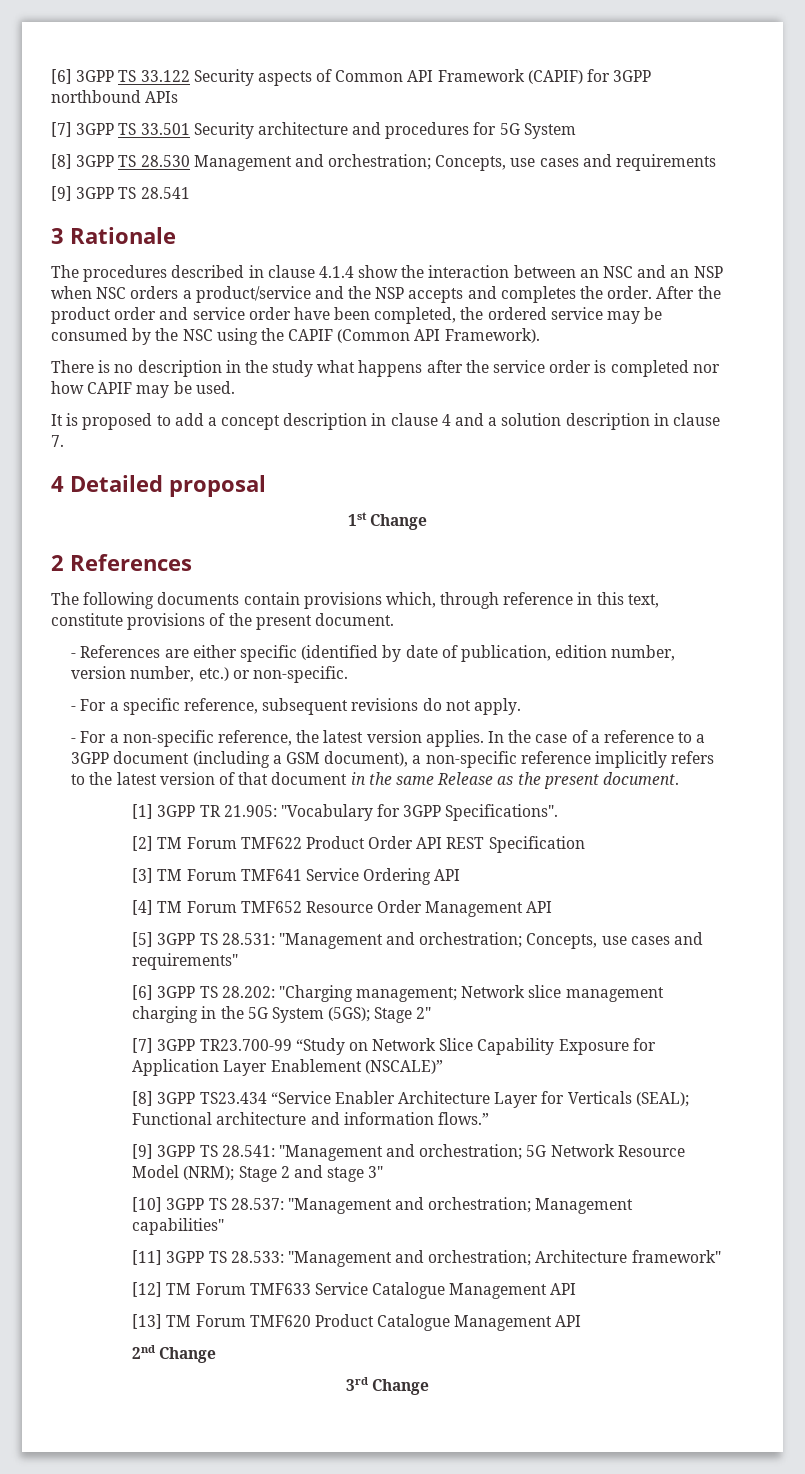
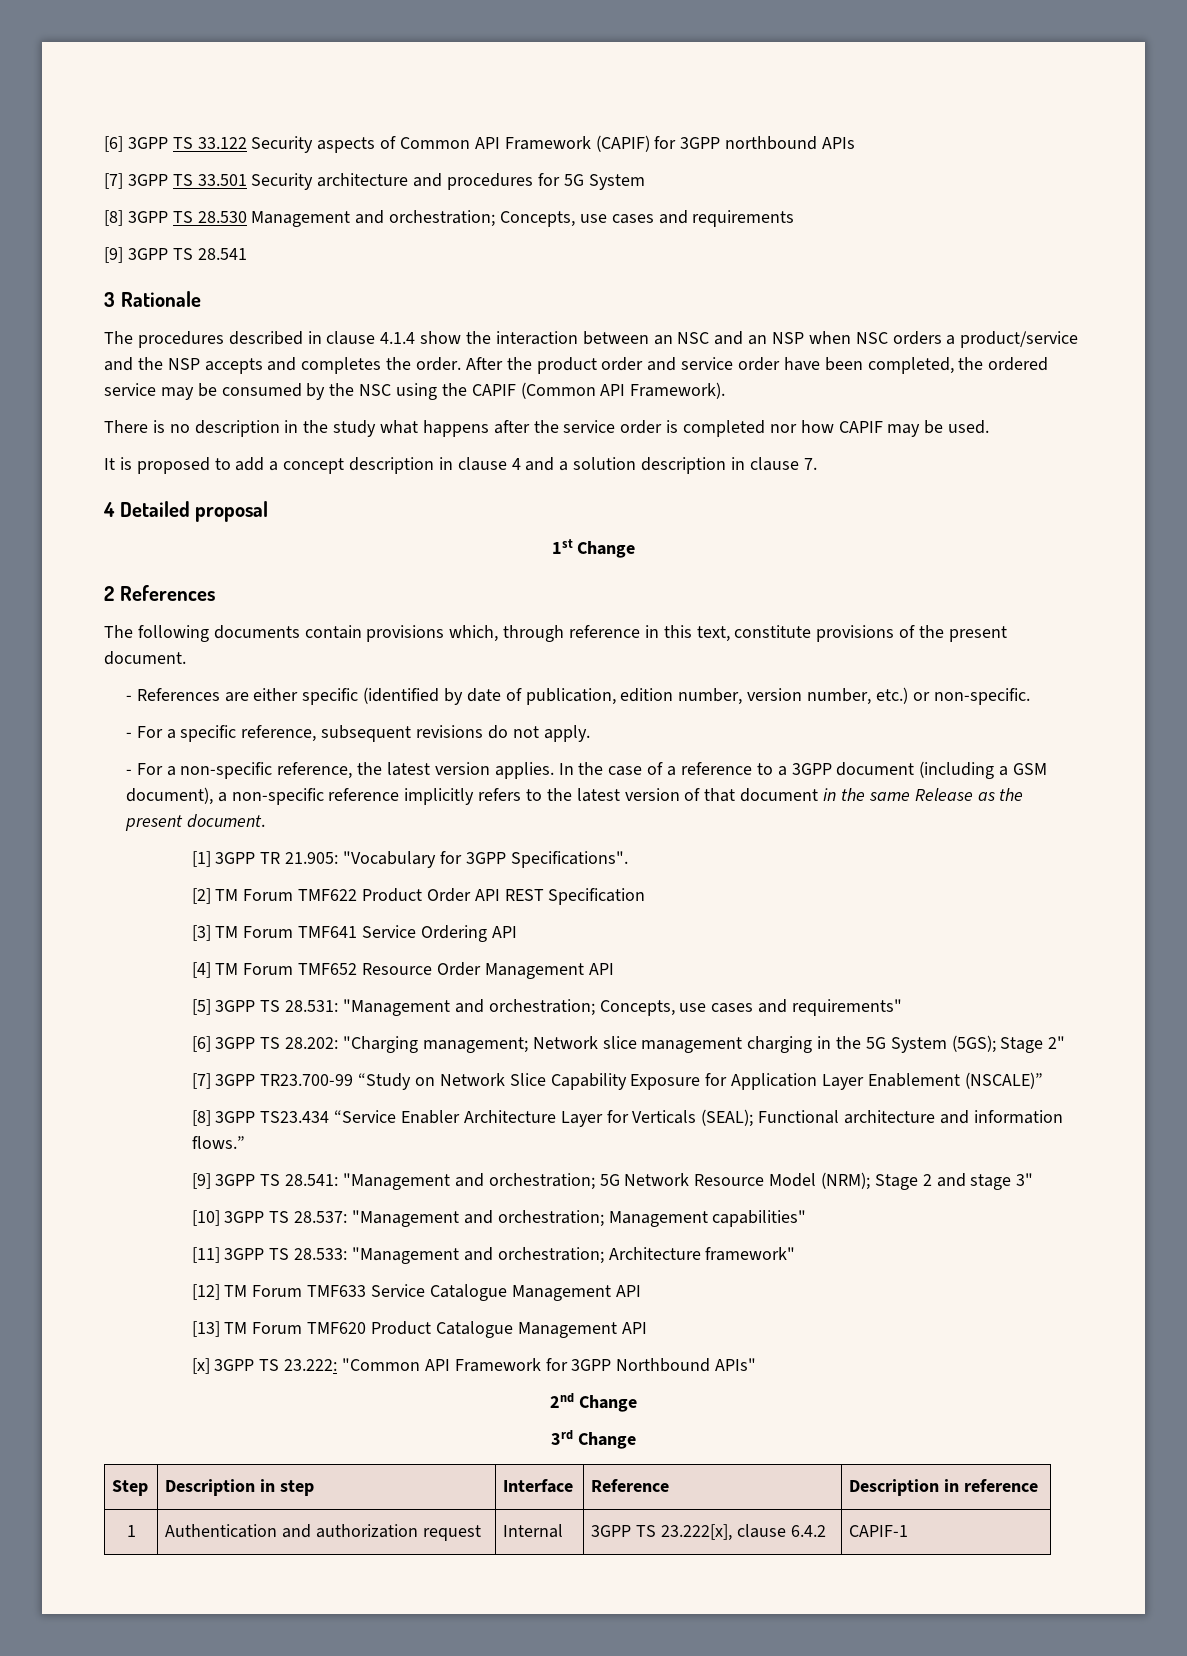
[132,1345,217,1363] [345,1377,430,1395] 2nd Change // 3rd Change -> [191,1358,757,1374] [550,1393,637,1412] [551,1430,636,1449] [112,1480,149,1496] [165,1479,315,1496] [503,1479,574,1493] [591,1479,670,1492] [849,1479,1039,1496] [126,1525,136,1537] [165,1524,481,1541] [503,1524,564,1538] [591,1524,826,1541] [849,1525,909,1537] [x] 3GPP TS 23.222: "Common API Framework for 3GPP Northbound APIs" // 2nd Change // 3rd Change // Step | Description in step | Interface | Reference | Description in reference // 1 | Authentication and authorization request | Internal | 3GPP TS 23.222[x], clause 6.4.2 | CAPIF-1

